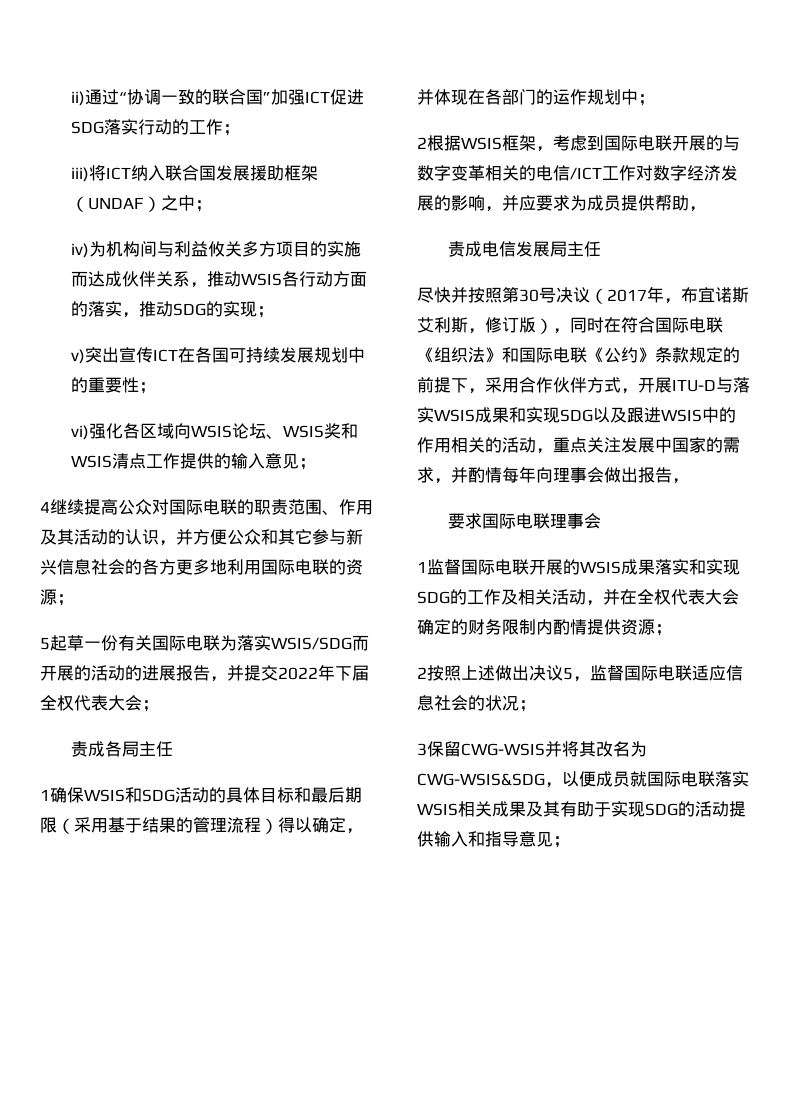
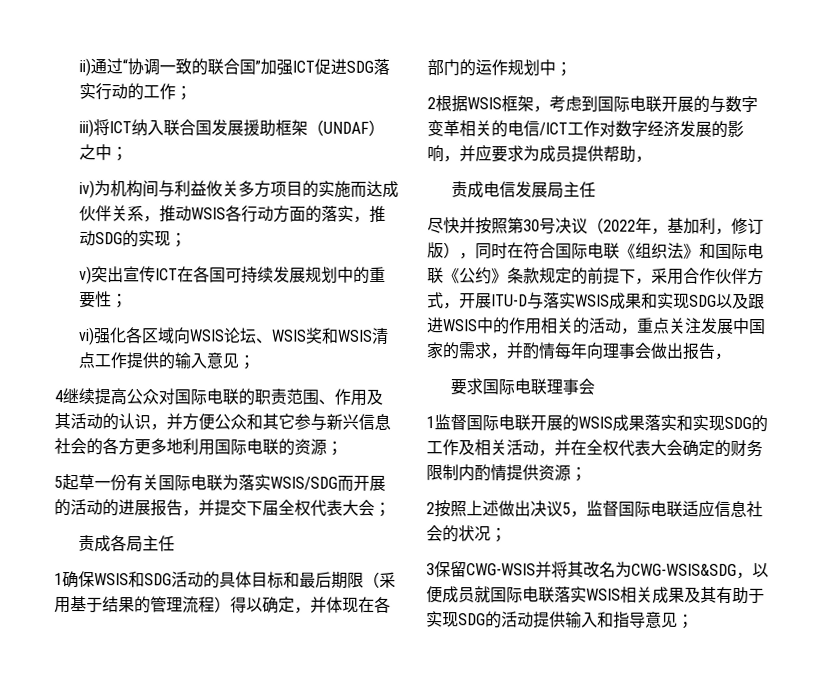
[278,664,335,681] 2022年 -> (247, 507) none
[607,286,749,304] [417,317,468,333] 2017年，布宜诺斯艾利斯 -> [603,217,716,235] 2022年，基加利

